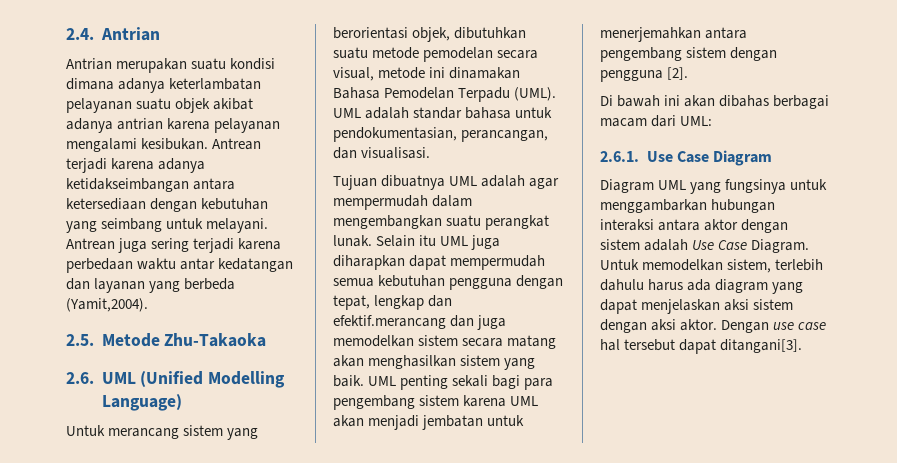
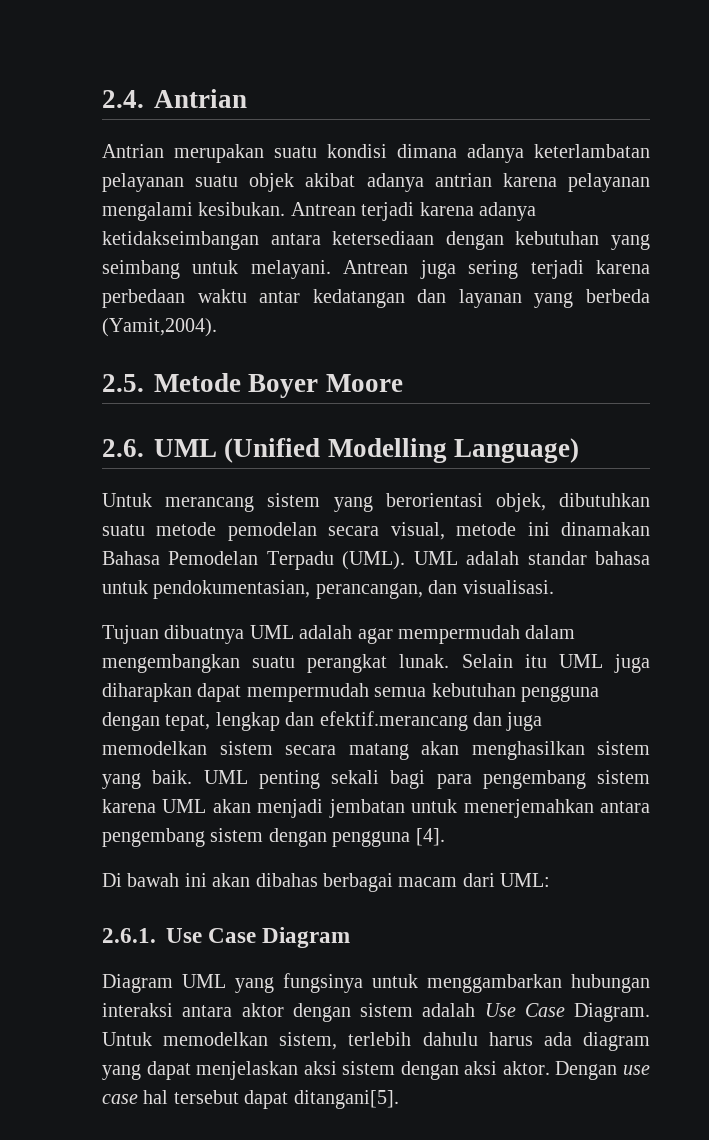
[164,333,267,347] Zhu-Takaoka -> [248,374,403,398] Boyer Moore
[667,67,689,80] [2]. -> [415,828,445,846] [4].
[720,339,803,353] ditangani[3]. -> [293,1090,399,1109] ditangani[5].

